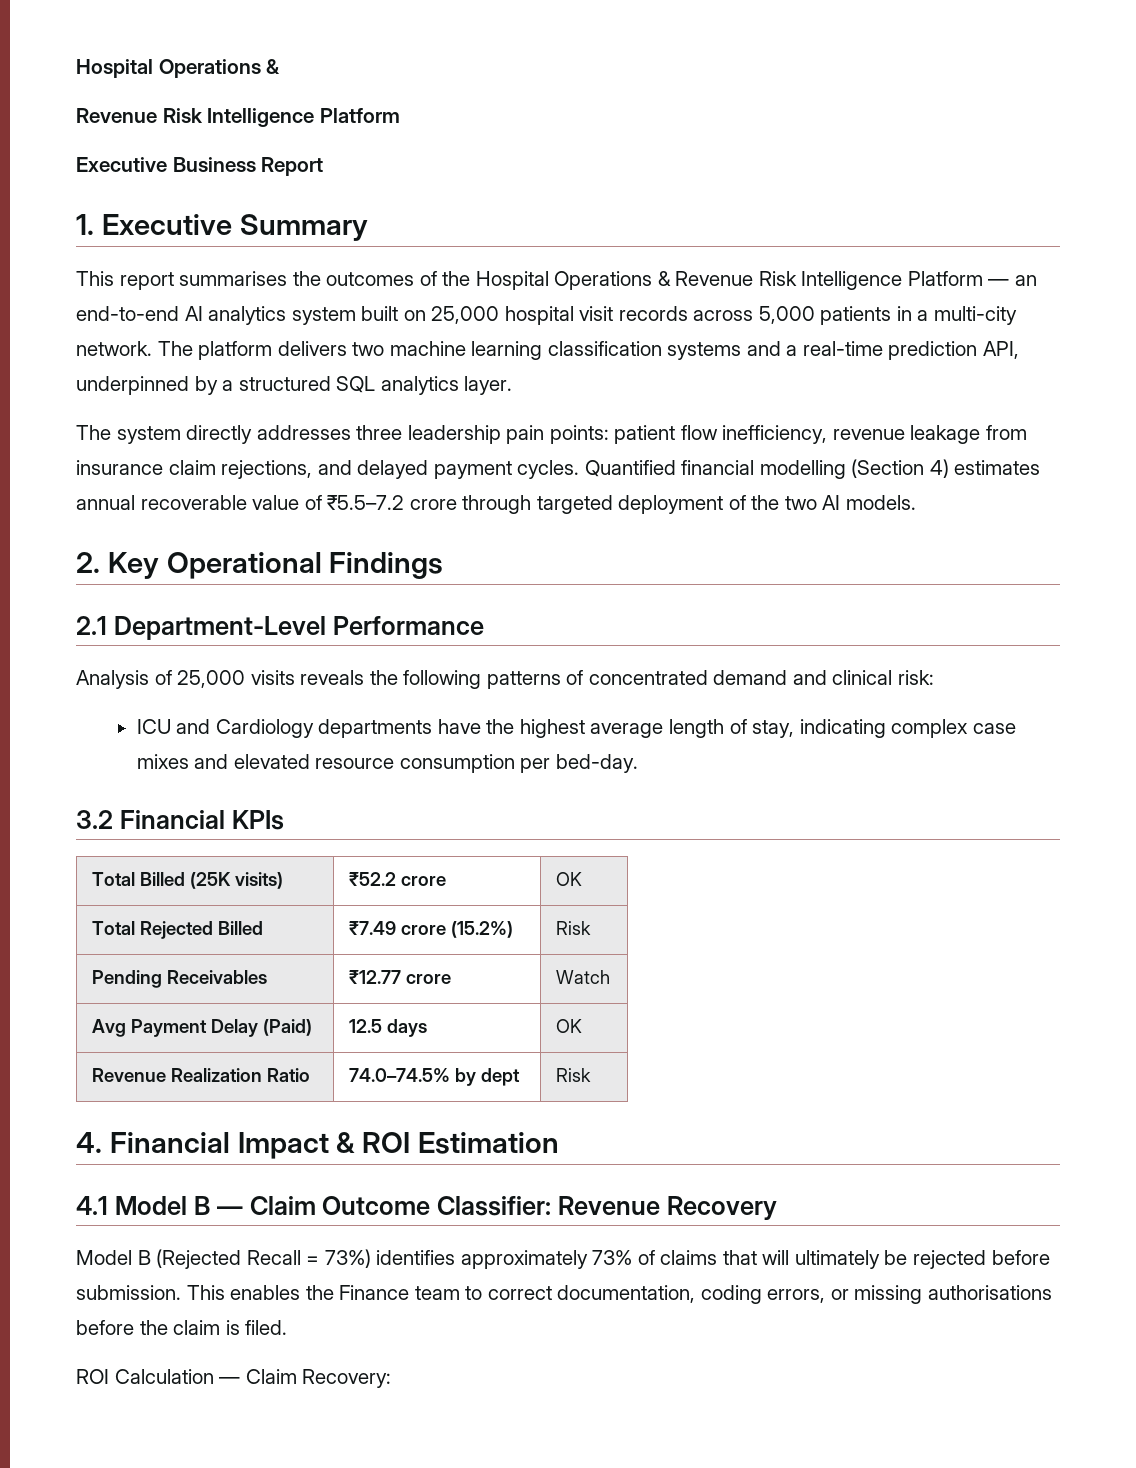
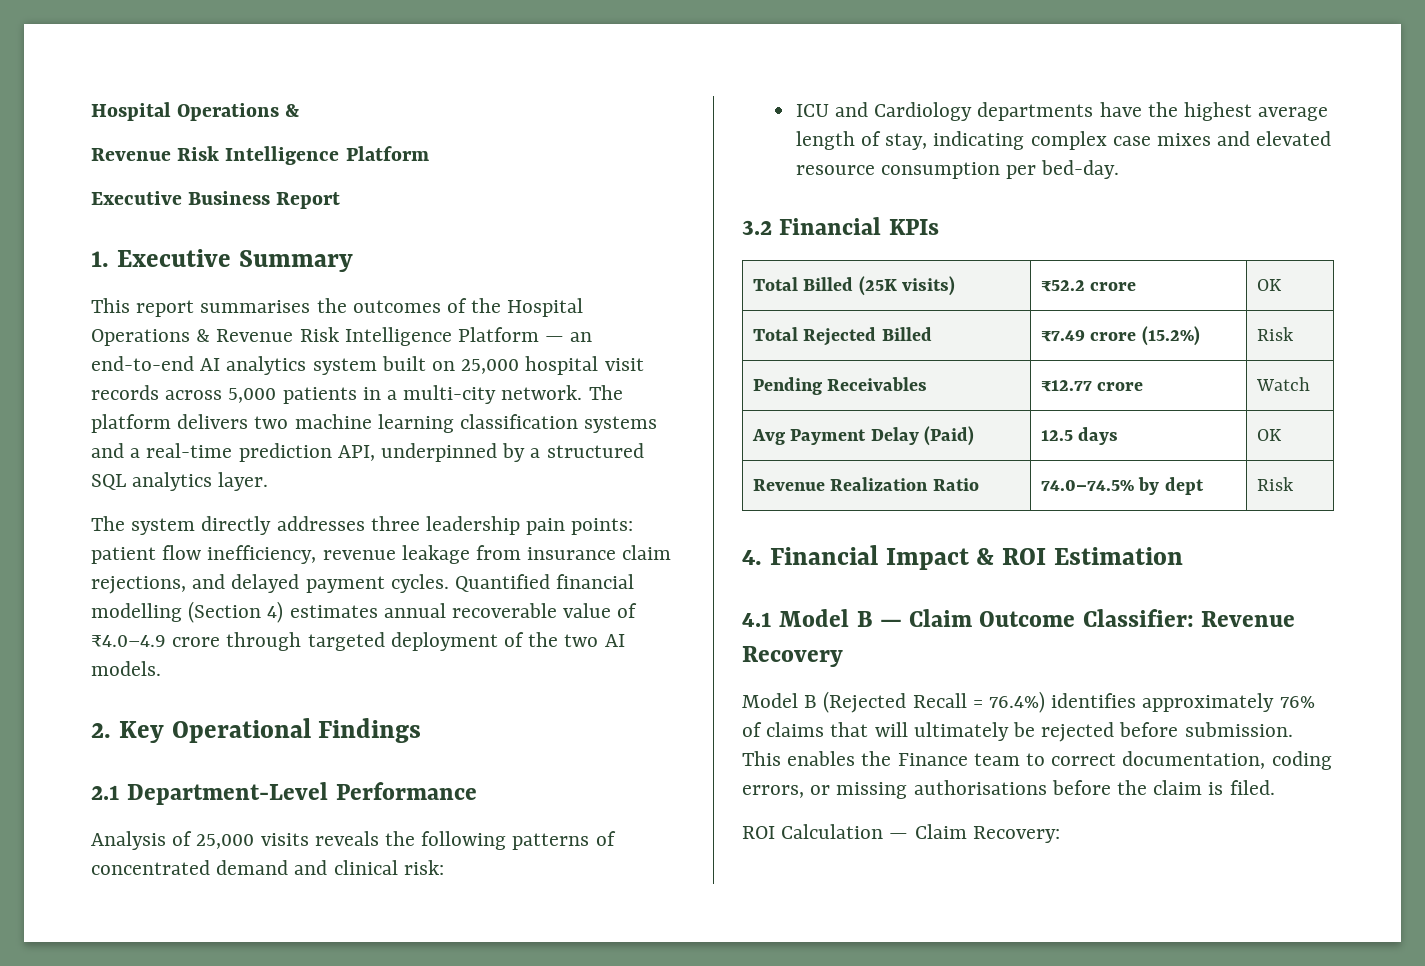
[327,495,405,510] ₹5.5–7.2 -> [91,635,166,647] ₹4.0–4.9
[324,1249,371,1268] 73%) -> [989,691,1046,713] 76.4%)
[592,1250,633,1265] 73% -> [1279,696,1315,708] 76%

